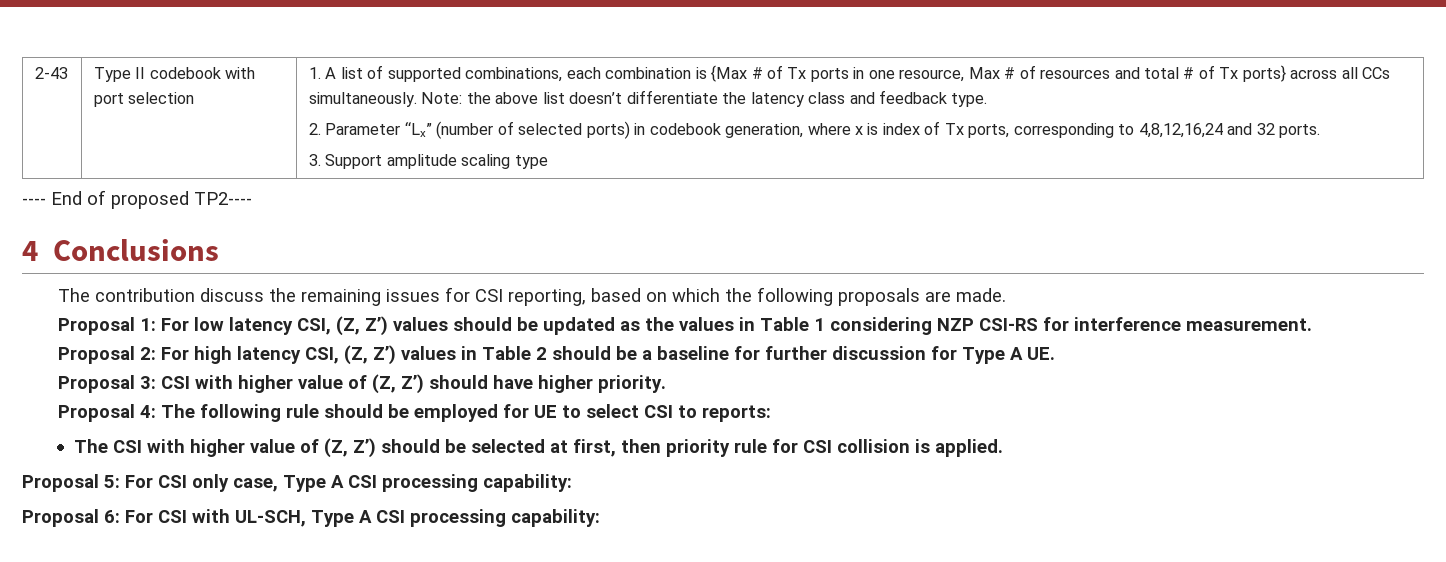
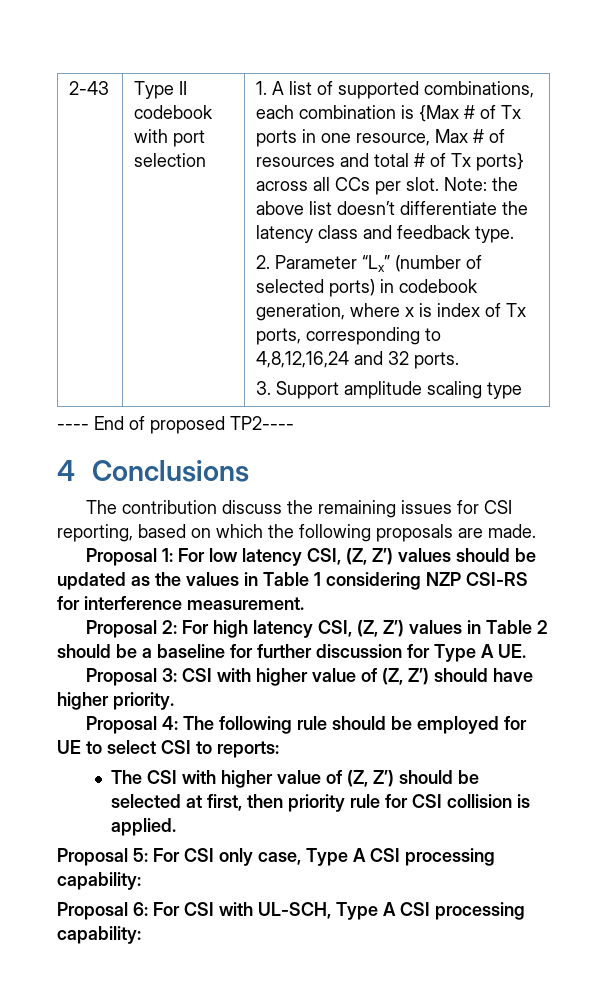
[308,92,417,107] simultaneously. -> [375,177,440,195] per slot.

